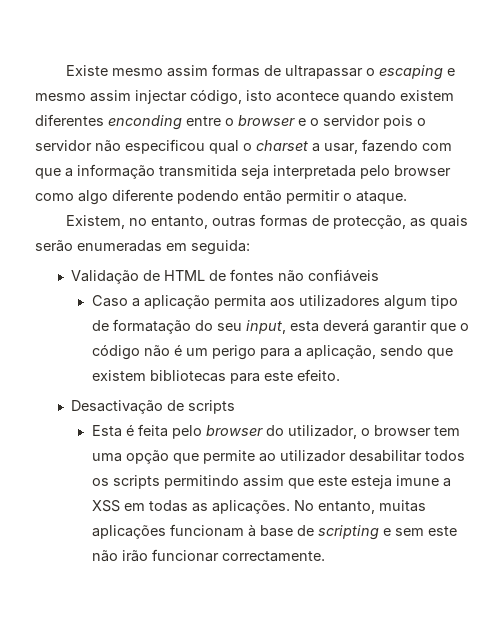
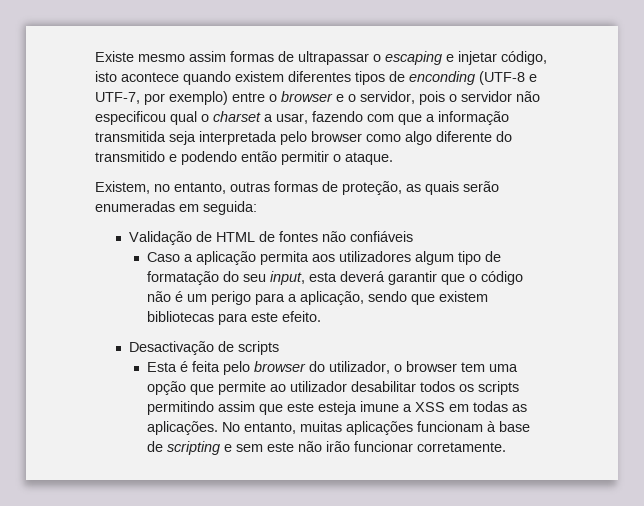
[35,90,187,104] mesmo assim injectar -> [458,51,497,65] injetar
[108,115,182,130] enconding -> [355,71,537,85] [95,91,228,105] tipos de enconding (UTF-8 e UTF-7, por exemplo)
[323,115,380,126] servidor -> [360,91,415,104] servidor,
(173, 195) none -> [496,131,512,142] [95,151,177,162] do transmitido e
[332,215,406,229] protecção, -> [342,181,402,195] proteção,
[221,551,325,562] correctamente. -> [417,442,507,452] corretamente.

